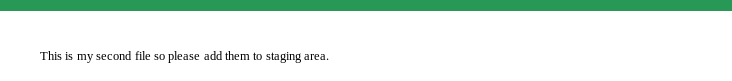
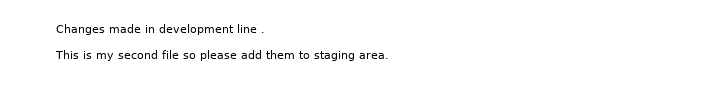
(40, 55) none -> [56,24,265,35] Changes made in development line . //

